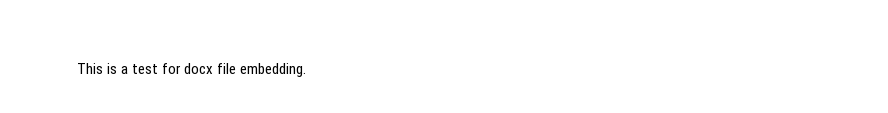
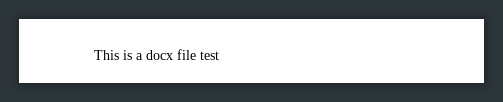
[132,63,182,74] test for -> (143, 56) none
[240,63,307,77] embedding. -> [200,51,219,60] test

